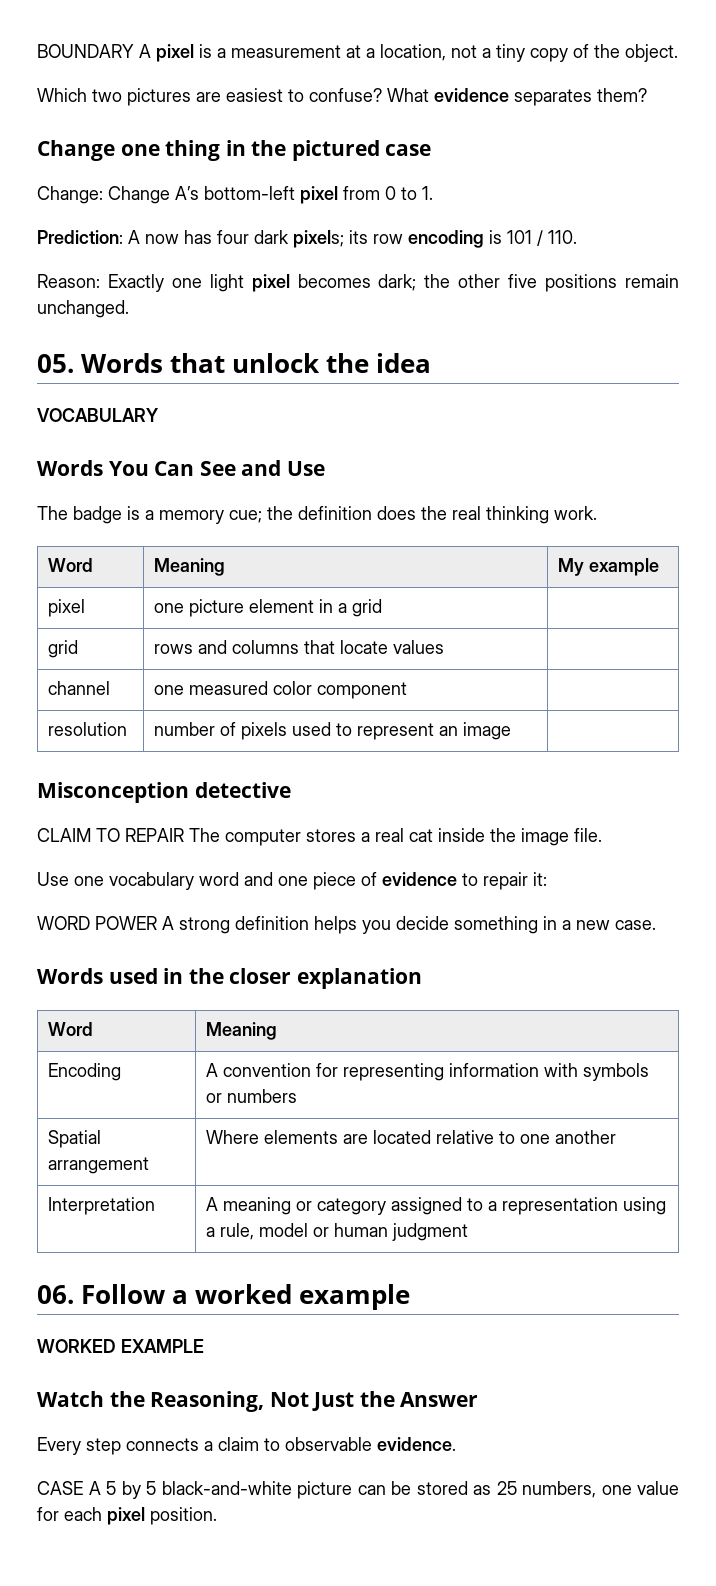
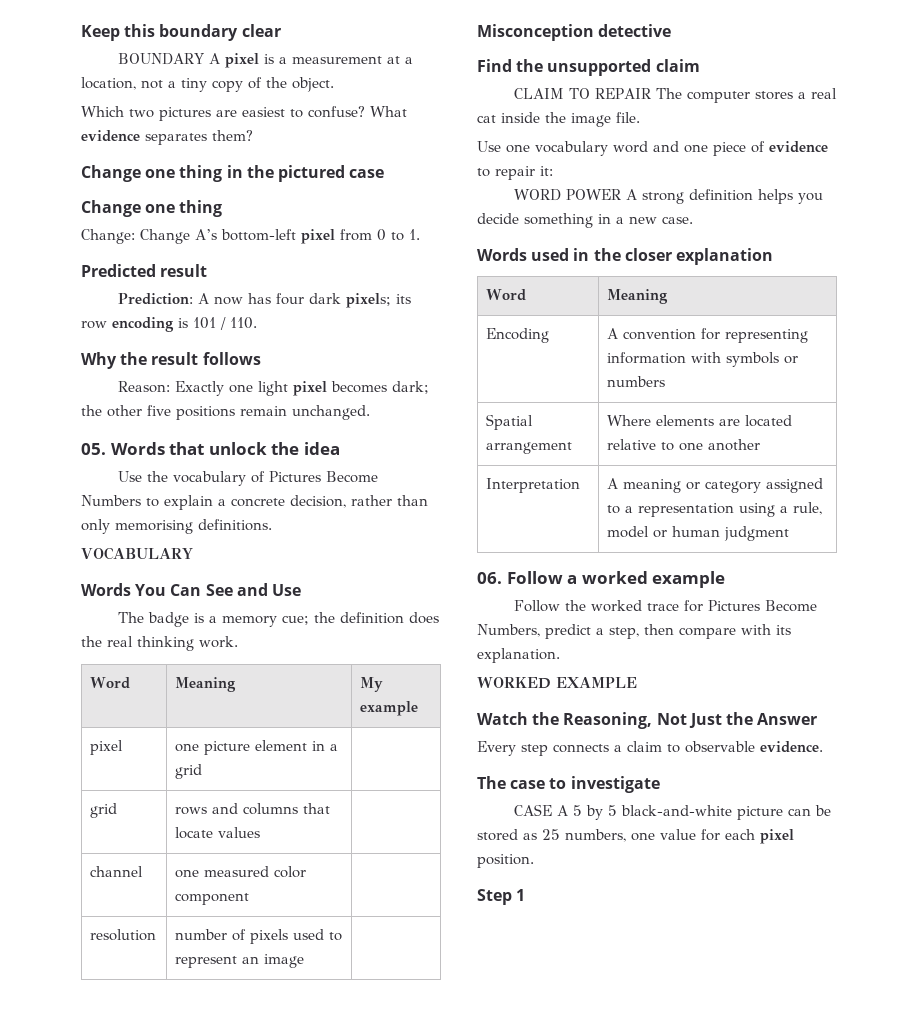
(37, 51) none -> [81,24,281,41] Keep this boundary clear //
(432, 150) none -> [81,200,223,217] // Change one thing
(433, 193) none -> [81,264,208,277] // Predicted result
(577, 237) none -> [81,352,261,369] // Why the result follows
(432, 363) none -> [118,471,379,486] [81,495,428,510] [81,519,272,534] // Use the vocabulary of Pictures Become Numbers to explain a concrete decision, rather than only memorising definitions.
(291, 790) none -> [477,59,700,76] // Find the unsupported claim
(411, 1297) none -> [514,600,818,612] [477,624,791,639] [477,648,560,663] // Follow the worked trace for Pictures Become Numbers, predict a step, then compare with its explanation.
(456, 1444) none -> [477,776,660,793] // The case to investigate
(217, 1516) none -> [477,889,526,905] // Step 1

